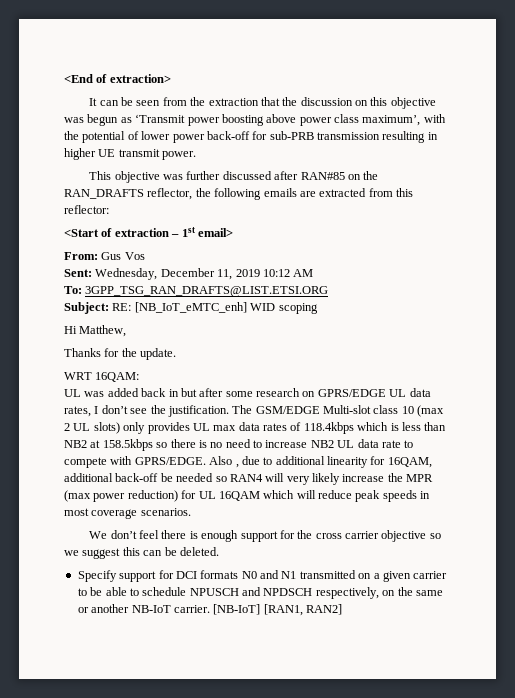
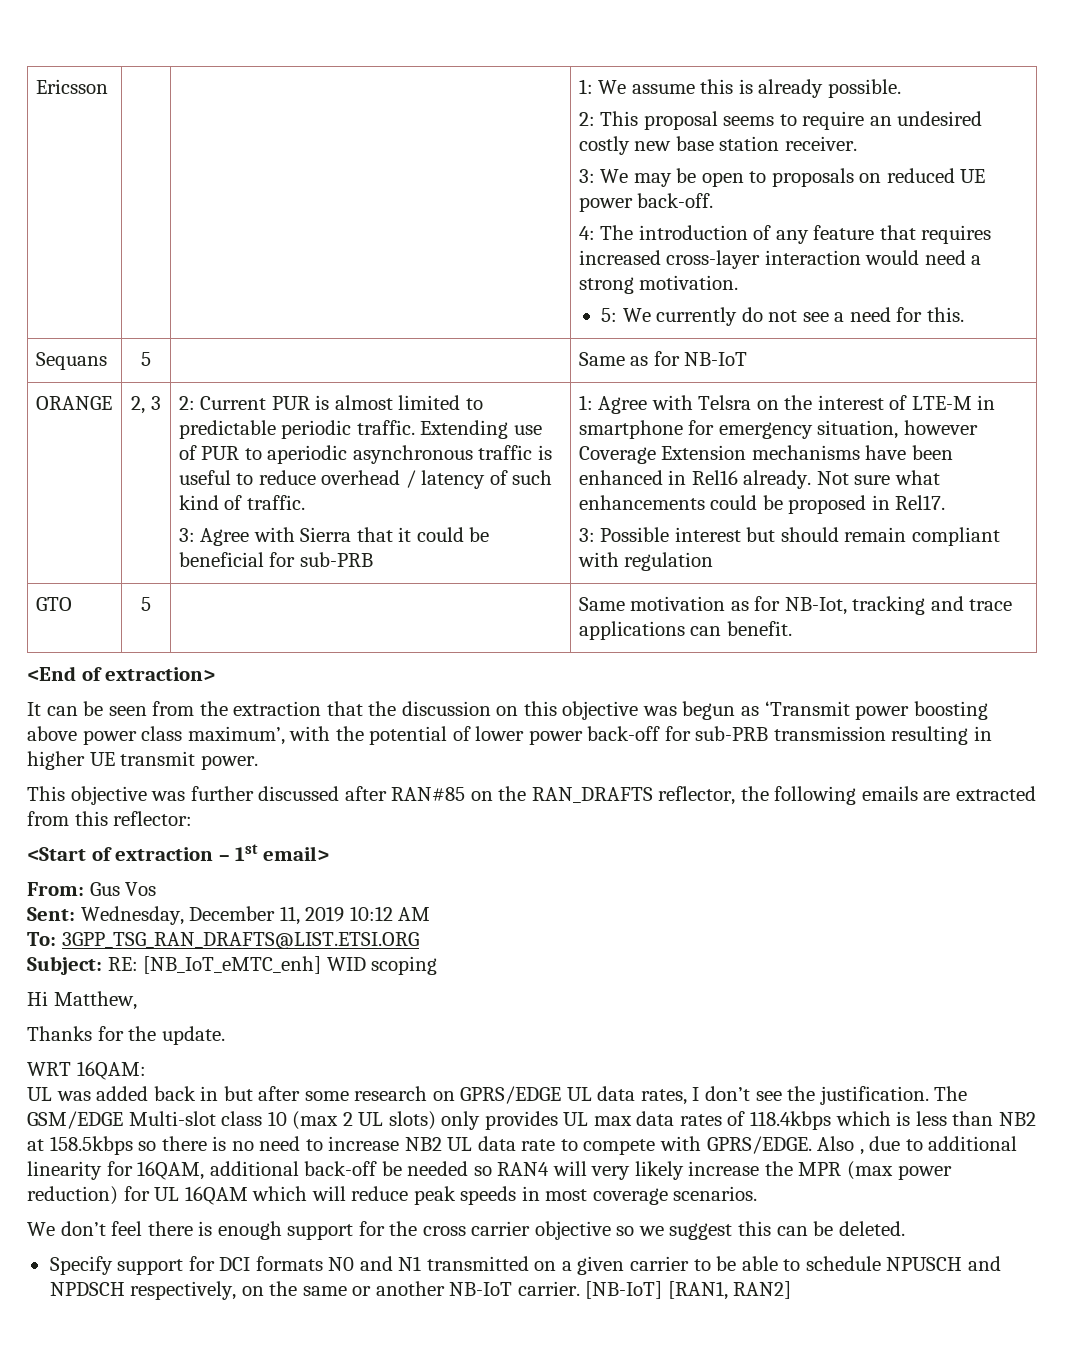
(64, 78) none -> [35,79,108,94] [578,79,901,98] [578,111,983,130] [578,136,857,155] [578,168,986,187] [578,193,714,212] [578,225,992,244] [578,250,982,269] [578,275,739,294] [601,307,964,326] [35,352,107,370] [141,352,151,366] [578,351,748,366] [35,396,112,410] [131,396,161,414] [178,395,483,410] [178,420,542,439] [178,445,552,464] [178,470,553,489] [178,495,305,510] [178,527,490,546] [178,552,373,567] [578,395,996,414] [578,420,978,439] [578,445,953,464] [578,470,940,489] [578,495,946,514] [578,527,1000,546] [577,552,714,571] [35,597,72,611] [141,597,151,611] [578,596,1013,615] [578,621,792,640] Ericsson | | | 1: We assume this is already possible. // 2: This proposal seems to require an undesired costly new base station receiver. // 3: We may be open to proposals on reduced UE power back-off. // 4: The introduction of any feature that requires increased cross-layer interaction would need a strong motivation. // 5: We currently do not see a need for this. // Sequans | 5 | | Same as for NB-IoT // ORANGE | 2, 3 | 2: Current PUR is almost limited to predictable periodic traffic. Extending use of PUR to aperiodic asynchronous traffic is useful to reduce overhead / latency of such kind of traffic. // 3: Agree with Sierra that it could be beneficial for sub-PRB | 1: Agree with Telsra on the interest of LTE-M in smartphone for emergency situation, however Coverage Extension mechanisms have been enhanced in Rel16 already. Not sure what enhancements could be proposed in Rel17. // 3: Possible interest but should remain compliant with regulation // GTO | 5 | | Same motivation as for NB-Iot, tracking and trace applications can benefit. //

